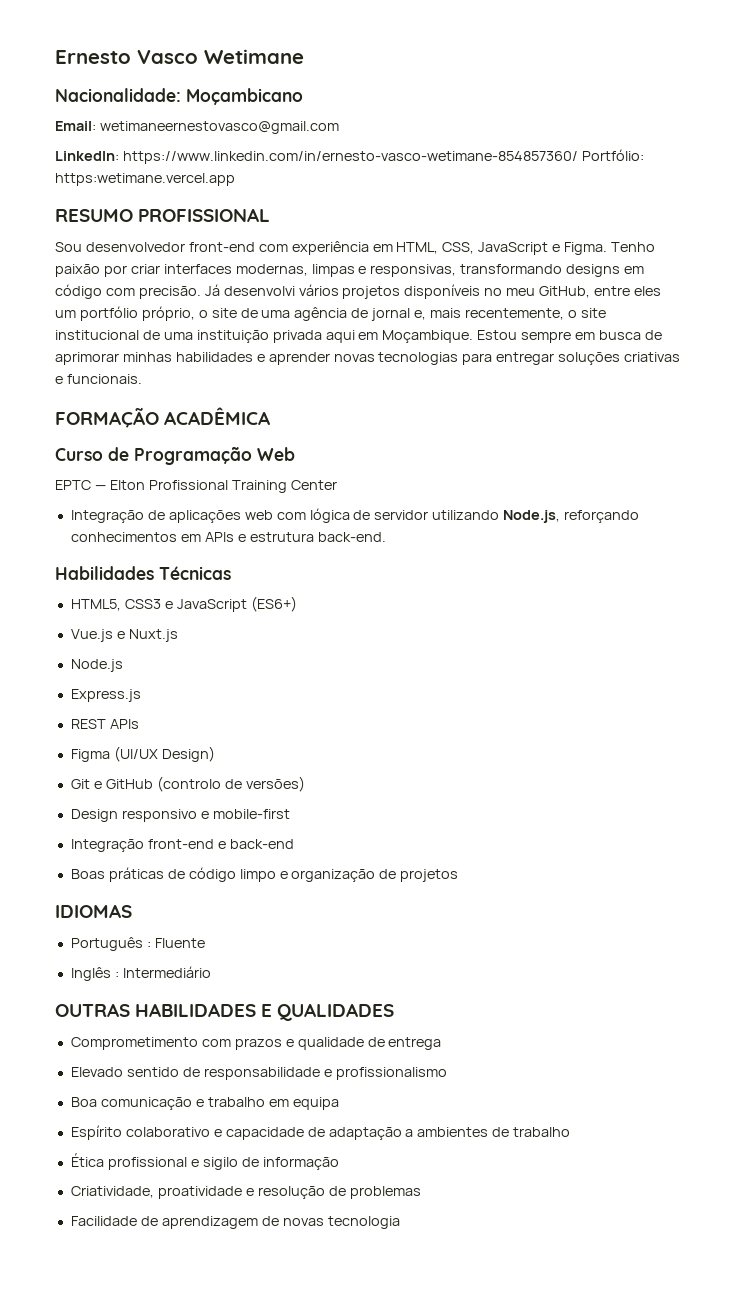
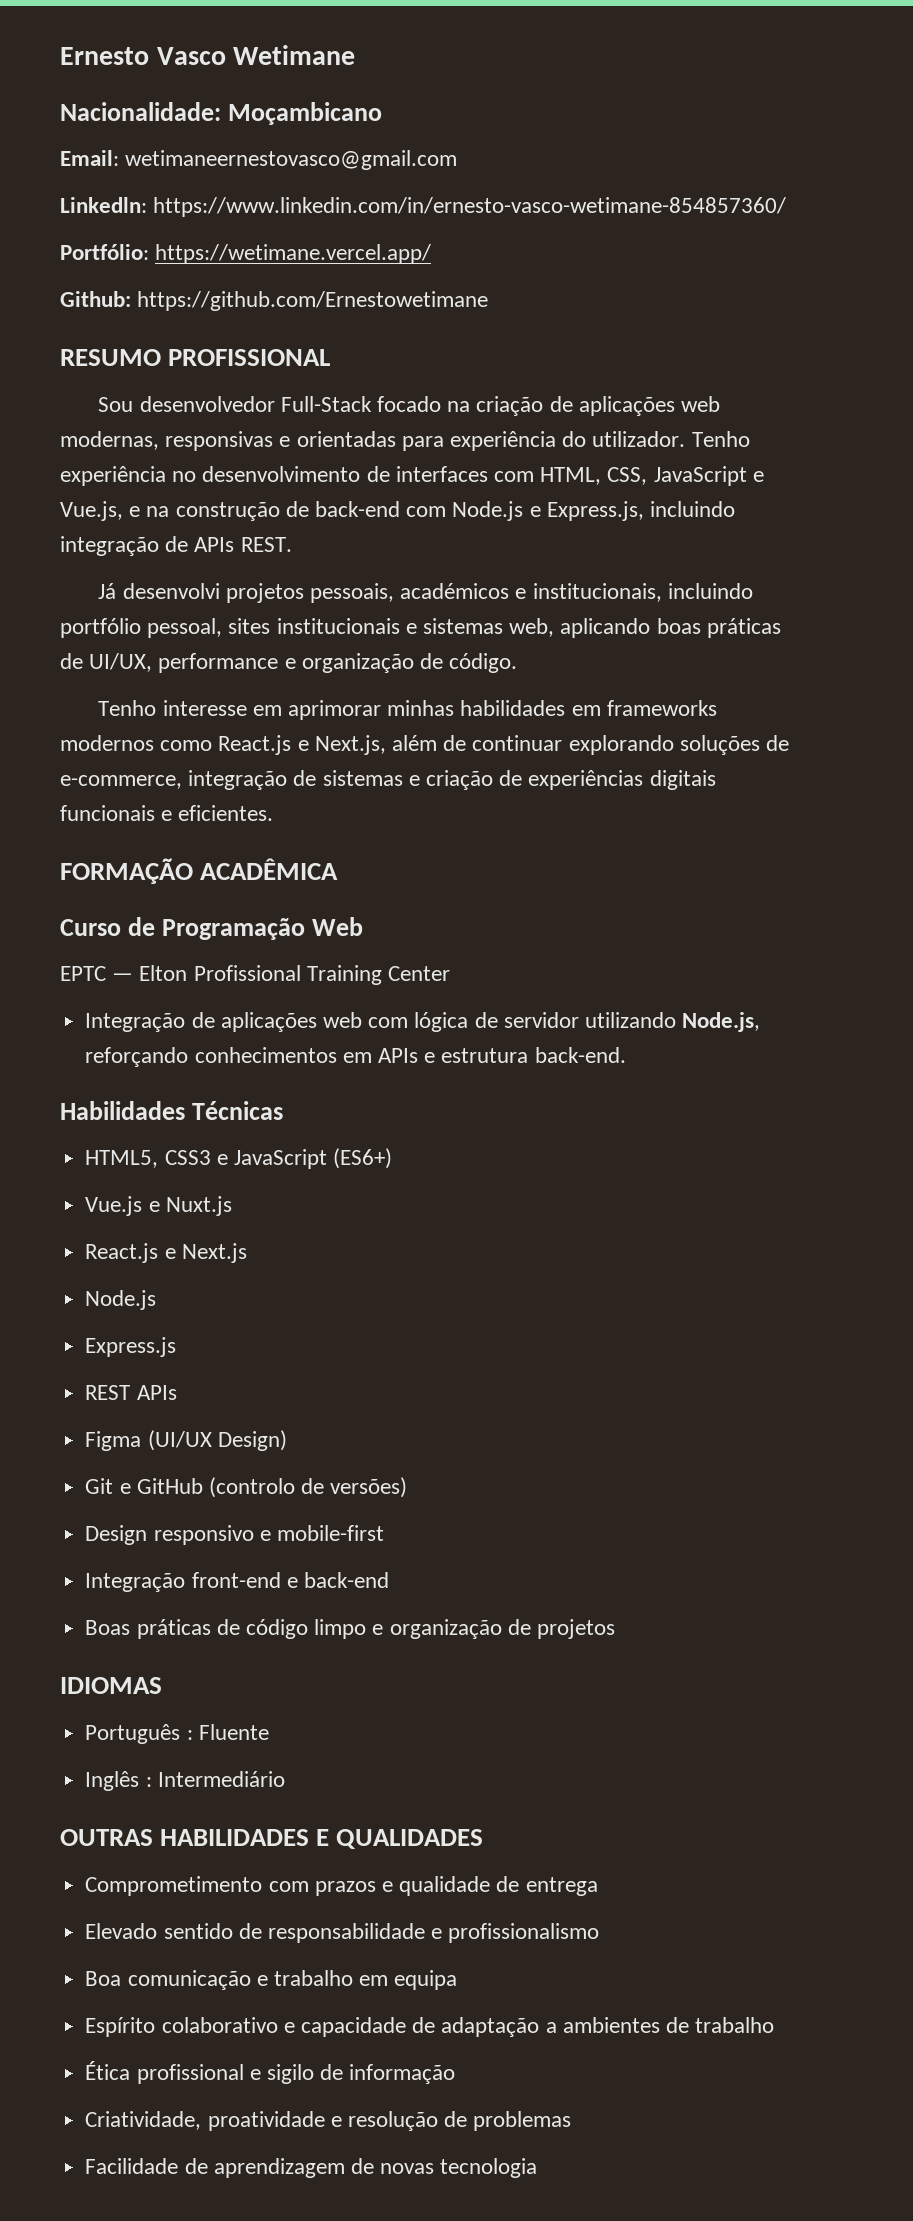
[581,149,644,161] [55,173,235,186] Portfólio: https:wetimane.vercel.app -> [60,244,432,264] [60,291,489,311] // Portfólio: https://wetimane.vercel.app/ // Github: https://github.com/Ernestowetimane
[188,241,656,255] [55,264,645,277] [55,284,661,299] [55,306,606,321] [55,330,662,343] [55,352,681,365] [55,374,142,384] front-end com experiência em HTML, CSS, JavaScript e Figma. Tenho paixão por criar interfaces modernas, limpas e responsivas, transformando designs em código com precisão. Já desenvolvi vários projetos disponíveis no meu GitHub, entre eles um portfólio próprio, o site de uma agência de jornal e, mais recentemente, o site institucional de uma instituição privada aqui em Moçambique. Estou sempre em busca de aprimorar minhas habilidades e aprender novas tecnologias para entregar soluções criativas e funcionais. -> [280,396,720,416] [60,431,750,451] [60,466,764,486] [60,501,736,521] [60,536,292,556] [98,583,753,603] [60,618,781,638] [60,653,518,673] [98,700,717,720] [60,735,790,755] [60,770,716,790] [60,805,274,821] Full-Stack focado na criação de aplicações web modernas, responsivas e orientadas para experiência do utilizador. Tenho experiência no desenvolvimento de interfaces com HTML, CSS, JavaScript e Vue.js, e na construção de back-end com Node.js e Express.js, incluindo integração de APIs REST. // Já desenvolvi projetos pessoais, académicos e institucionais, incluindo portfólio pessoal, sites institucionais e sistemas web, aplicando boas práticas de UI/UX, performance e organização de código. // Tenho interesse em aprimorar minhas habilidades em frameworks modernos como React.js e Next.js, além de continuar explorando soluções de e-commerce, integração de sistemas e criação de experiências digitais funcionais e eficientes.
(178, 635) none -> [85,1243,247,1263] // React.js e Next.js

